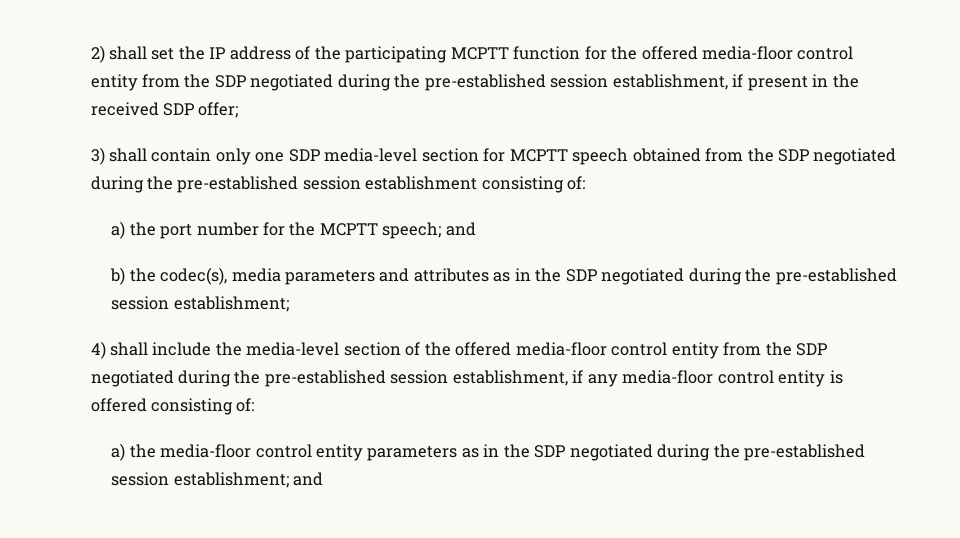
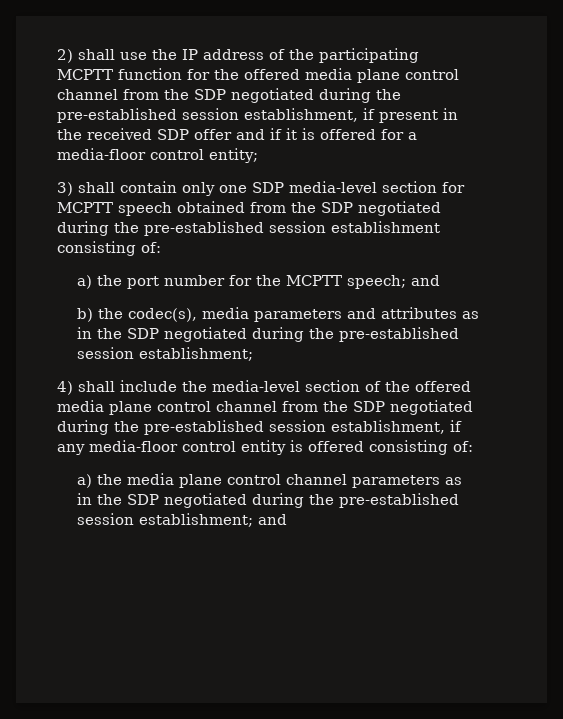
[151,48,175,60] set -> [120,52,148,60] use
[701,46,854,60] [90,74,138,91] media-floor control entity -> [305,68,460,83] [57,89,119,100] media plane control channel
[198,102,239,118] offer; -> [194,128,418,140] [57,148,259,163] offer and if it is offered for a media-floor control entity;
[515,342,719,359] media-floor control entity -> [57,400,278,415] media plane control channel
[160,444,363,461] media-floor control entity -> [127,473,348,488] media plane control channel

